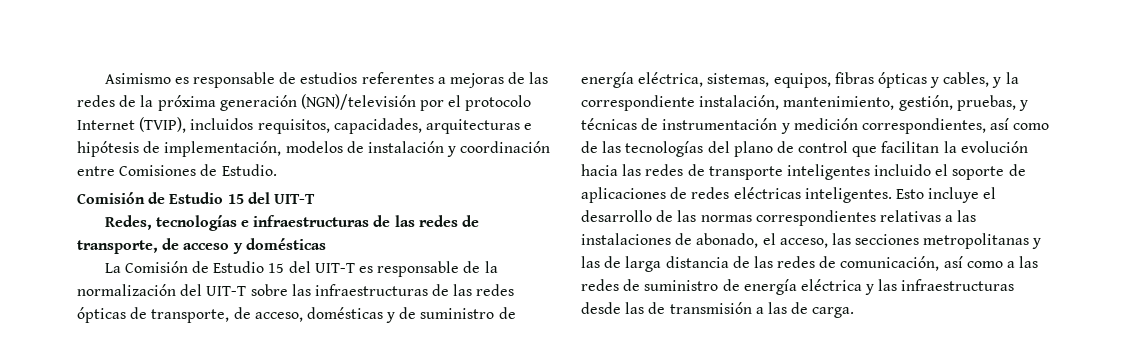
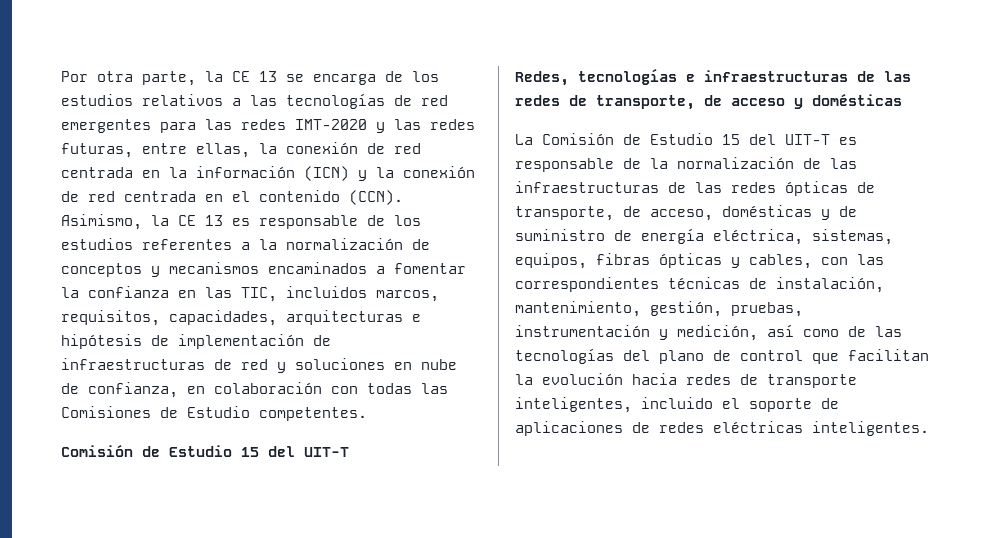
[104,72,297,88] Asimismo es responsable de -> [61,71,439,86] [61,93,448,109] [61,119,475,133] [61,142,421,158] [61,166,475,181] [61,190,403,205] [61,214,421,230] Por otra parte, la CE 13 se encarga de los estudios relativos a las tecnologías de red emergentes para las redes IMT-2020 y las redes futuras, entre ellas, la conexión de red centrada en la información (ICN) y la conexión de red centrada en el contenido (CCN). Asimismo, la CE 13 es responsable de los
[450,72,549,88] [77,94,532,111] [77,117,254,133] mejoras de las redes de la próxima generación (NGN)/televisión por el protocolo Internet (TVIP), incluidos -> [259,238,430,250] [61,262,466,277] [61,286,439,302] la normalización de conceptos y mecanismos encaminados a fomentar la confianza en las TIC, incluidos marcos,
[164,141,551,157] [77,164,277,176] implementación, modelos de instalación y coordinación entre Comisiones de Estudio. -> [178,334,331,349] [61,358,457,373] [61,382,448,398] [61,406,367,421] implementación de infraestructuras de red y soluciones en nube de confianza, en colaboración con todas las Comisiones de Estudio competentes.
[180,284,288,296] del UIT-T sobre -> [803,158,821,169] de
[992,72,1019,88] [581,95,1028,111] [581,118,986,134] y la correspondiente instalación, mantenimiento, gestión, pruebas, y técnicas de instrumentación y medición correspondientes, -> [821,254,884,265] [515,277,884,293] [515,301,803,317] [515,325,758,341] con las correspondientes técnicas de instalación, mantenimiento, gestión, pruebas, instrumentación y medición,
[622,164,642,176] las -> (677, 379) none
[786,164,870,180] inteligentes -> [515,397,632,413] inteligentes,
[895,187,997,203] [581,210,977,226] [581,233,1042,249] [581,256,1039,272] [581,279,1015,295] [581,302,855,318] Esto incluye el desarrollo de las normas correspondientes relativas a las instalaciones de abonado, el acceso, las secciones metropolitanas y las de larga distancia de las redes de comunicación, así como a las redes de suministro de energía eléctrica y las infraestructuras desde las de transmisión a las de carga. -> (929, 428) none

